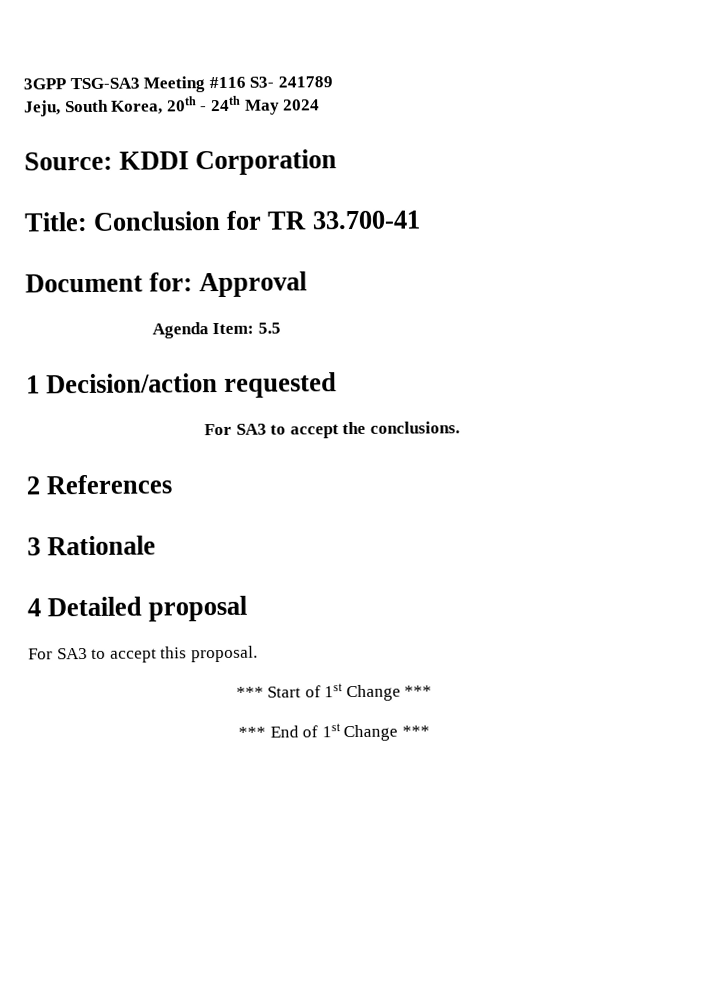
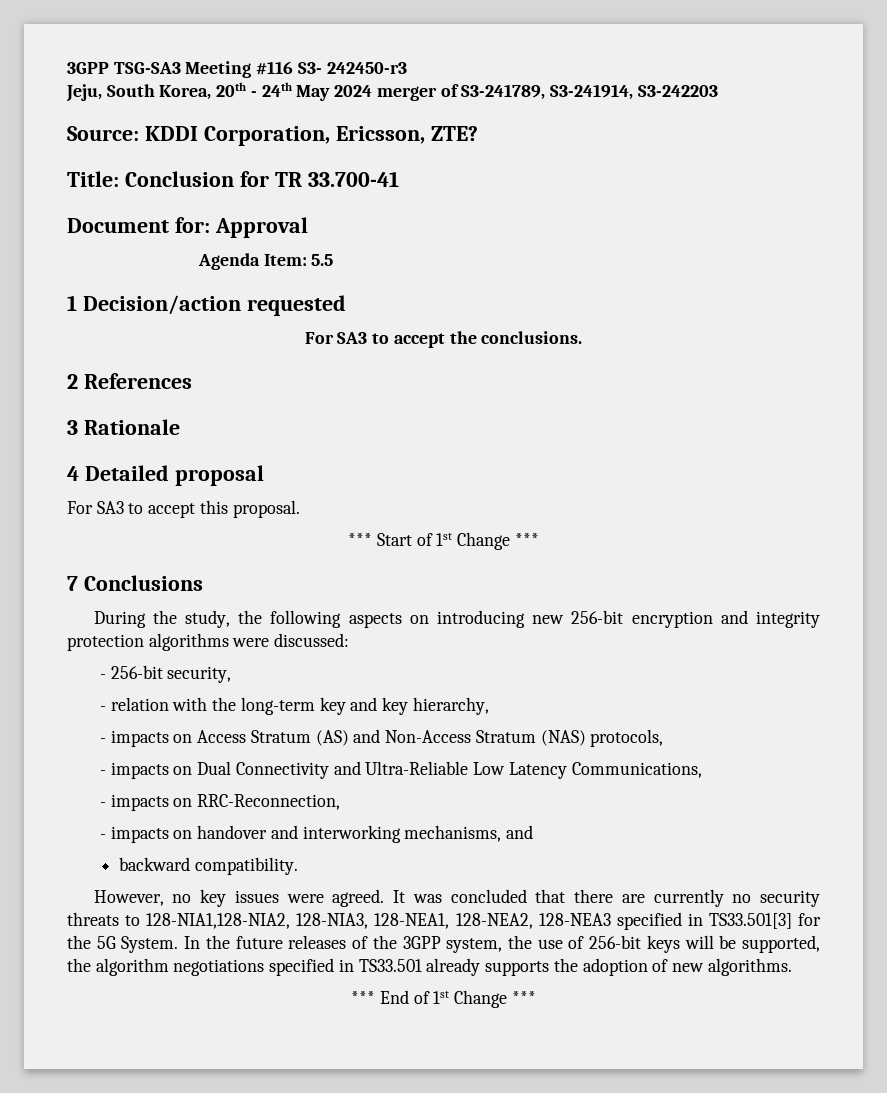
[277,76,333,88] 241789 -> [326,62,407,74] 242450-r3
(321, 105) none -> [376,84,718,101] merger of S3-241789, S3-241914, S3-242203
[195,149,338,176] Corporation -> [203,126,478,146] Corporation, Ericsson, ZTE?
(433, 691) none -> [67,575,203,591] [93,610,820,628] [67,633,350,651] [99,665,232,683] [99,697,489,715] [99,729,664,747] [99,761,702,779] [99,794,341,811] [99,825,534,843] [119,857,298,875] [93,889,820,907] [67,912,822,930] [67,935,820,953] [67,958,792,976] // 7 Conclusions // During the study, the following aspects on introducing new 256-bit encryption and integrity protection algorithms were discussed: // - 256-bit security, // - relation with the long-term key and key hierarchy, // - impacts on Access Stratum (AS) and Non-Access Stratum (NAS) protocols, // - impacts on Dual Connectivity and Ultra-Reliable Low Latency Communications, // - impacts on RRC-Reconnection, // - impacts on handover and interworking mechanisms, and // backward compatibility. // However, no key issues were agreed. It was concluded that there are currently no security threats to 128-NIA1,128-NIA2, 128-NIA3, 128-NEA1, 128-NEA2, 128-NEA3 specified in TS33.501[3] for the 5G System. In the future releases of the 3GPP system, the use of 256-bit keys will be supported, the algorithm negotiations specified in TS33.501 already supports the adoption of new algorithms.

